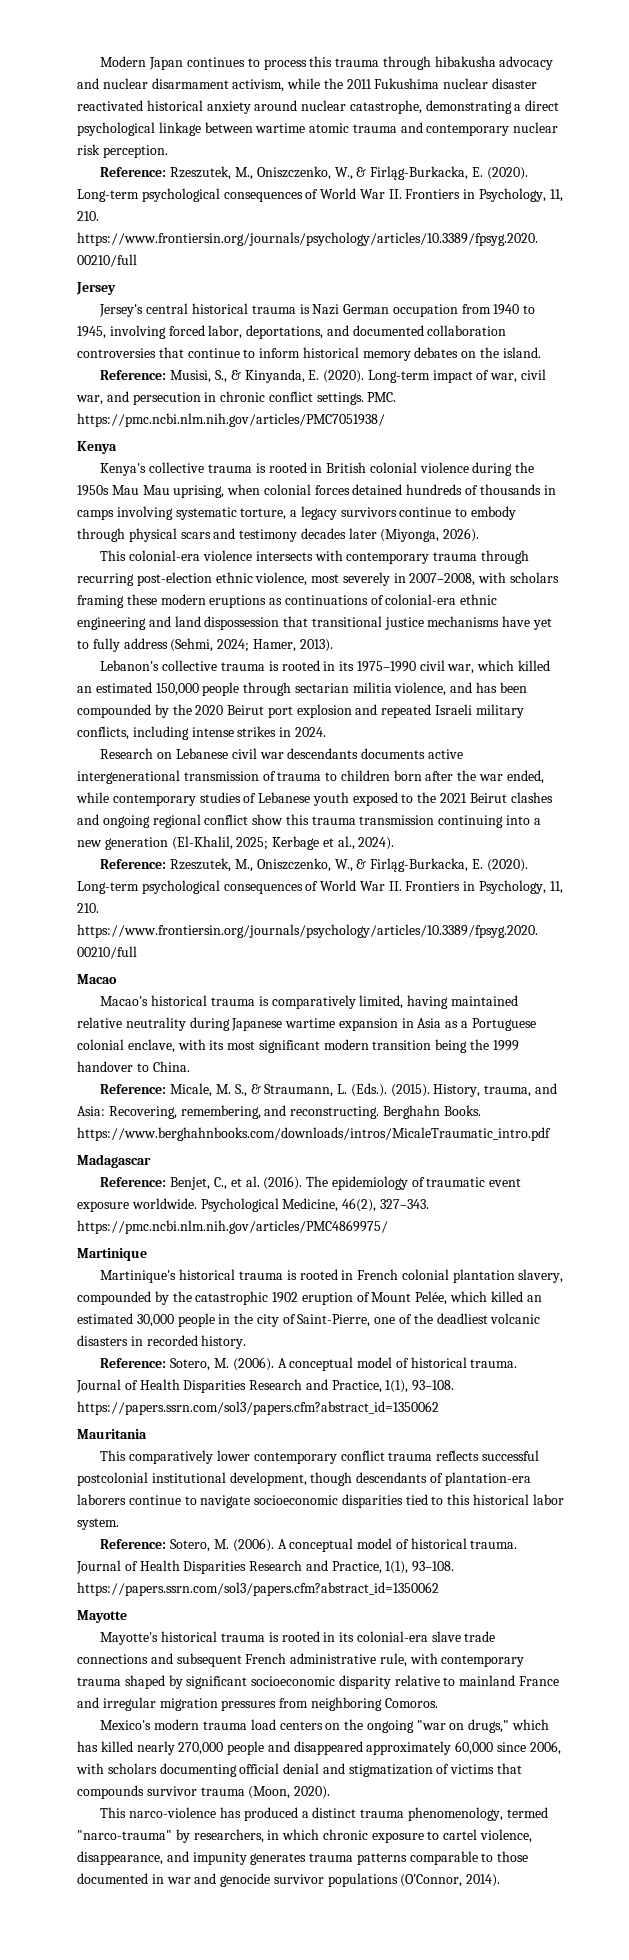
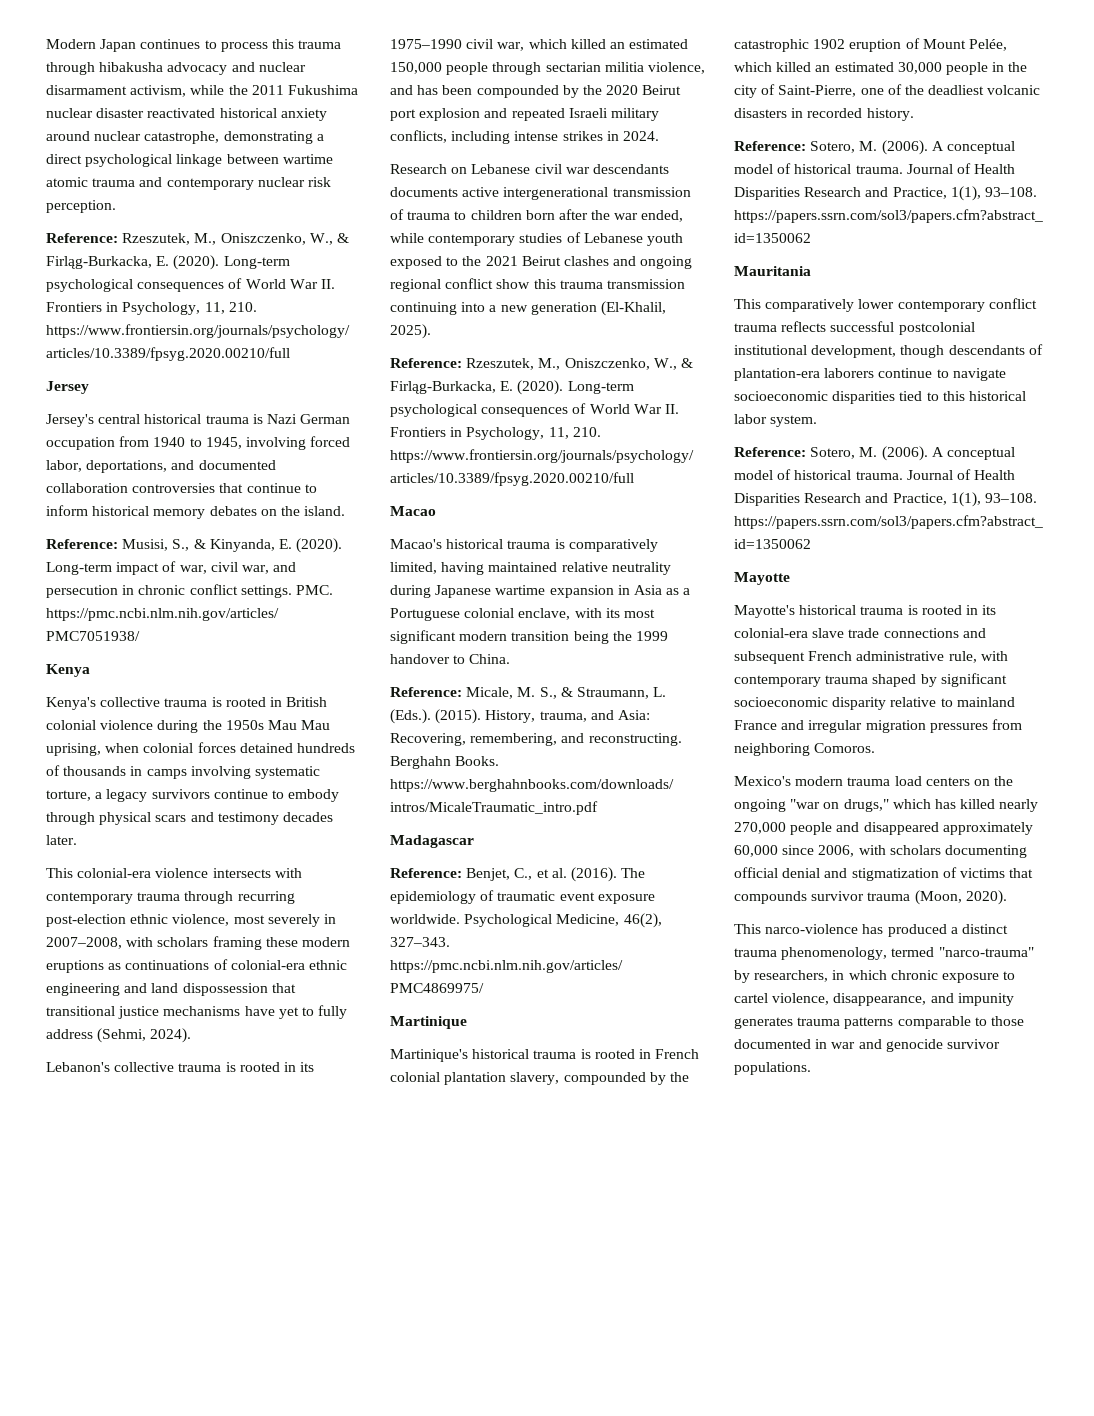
[348,528,480,542] later (Miyonga, 2026). -> [46,835,77,845] later.
[217,639,333,652] 2024; Hamer, 2013). -> [150,1028,192,1043] 2024).
[236,836,395,850] 2025; Kerbage et al., 2024). -> [390,324,431,339] 2025).
[327,1873,501,1887] populations (O'Connor, 2014). -> [734,1062,811,1075] populations.

